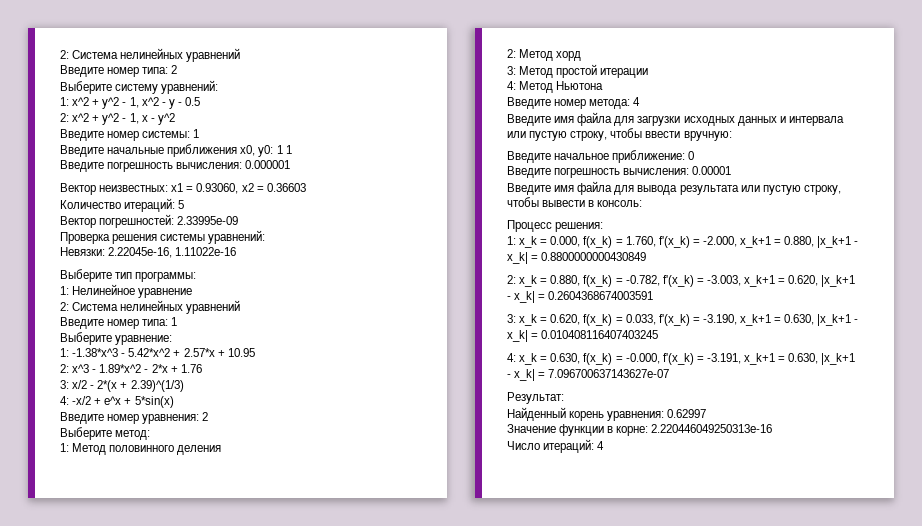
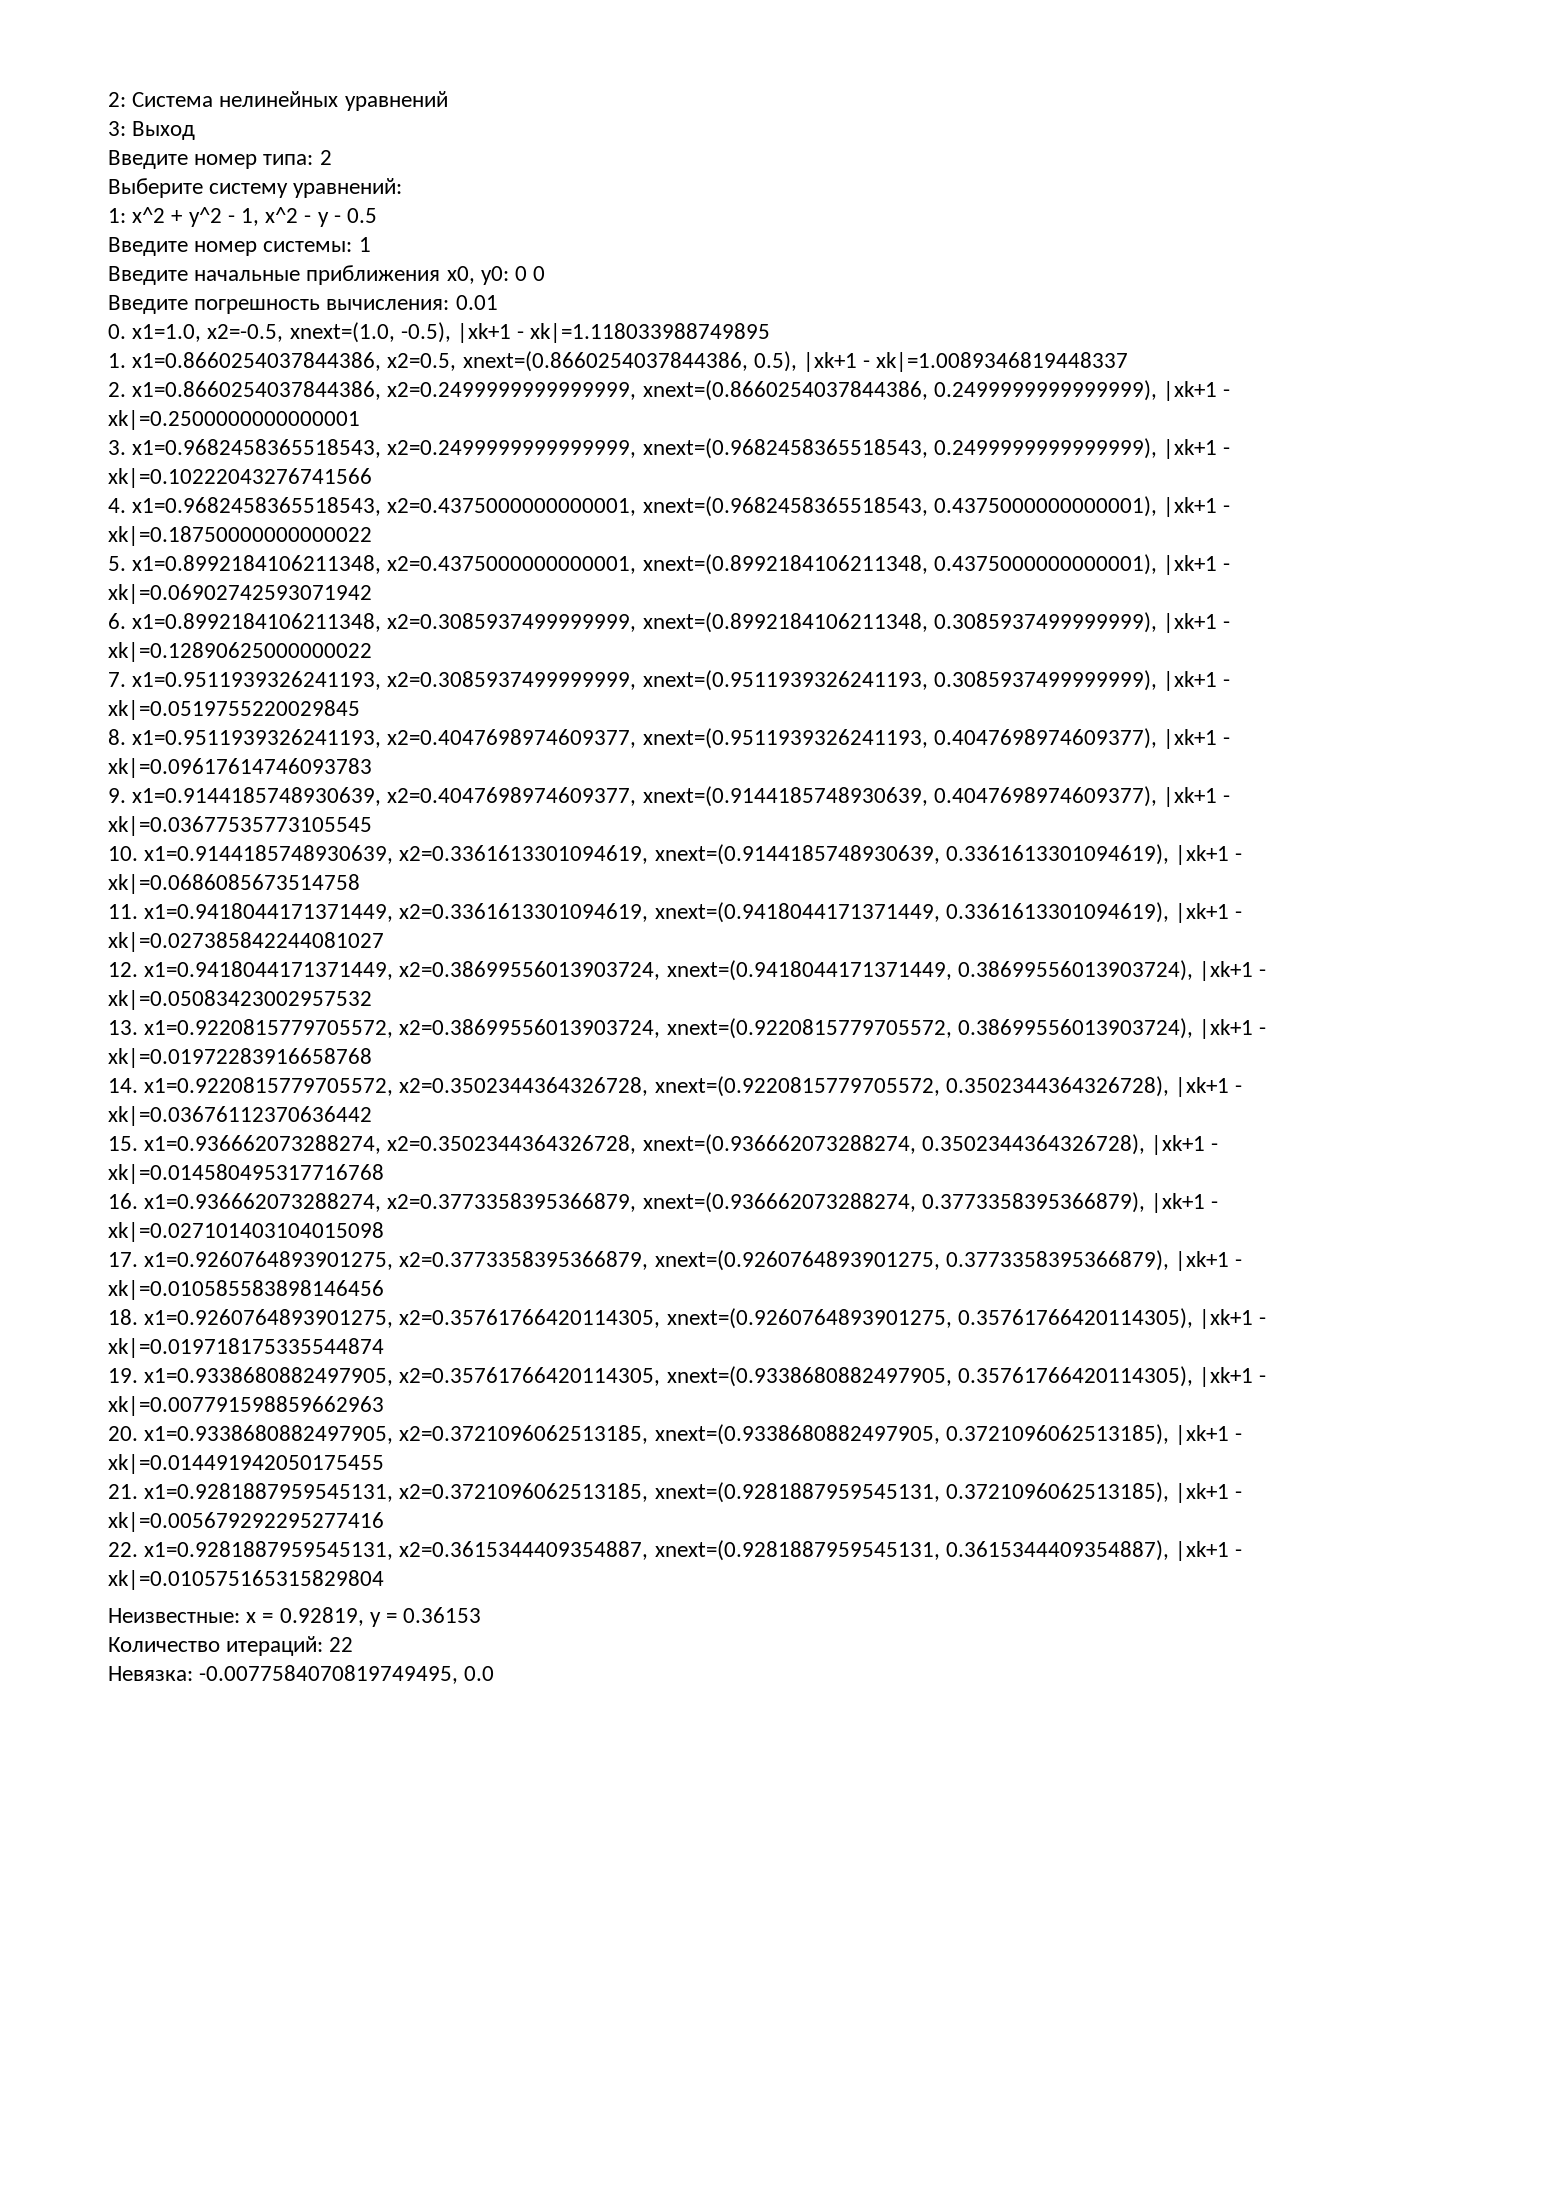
[60,48,241,62] 2: Система нелинейных уравнений -> [108,91,448,111] [108,121,196,140] 2: Система нелинейных уравнений // 3: Выход
[60,113,175,125] // 2: x^2 + y^2 - 1, x - y^2 -> (378, 215) none
[276,145,292,154] [60,160,291,172] [60,183,306,195] [60,198,185,212] [60,214,239,228] [60,230,266,244] [60,247,237,258] [60,269,197,282] [60,284,193,298] [60,300,241,314] [60,317,178,329] [60,332,173,345] [60,348,255,357] [60,364,202,373] [60,380,184,392] [60,396,174,408] [60,412,209,424] [60,427,151,440] [60,443,222,455] [507,49,582,61] [507,64,649,78] [507,81,604,93] [507,97,641,109] [507,112,844,126] [507,128,732,141] [507,150,695,163] [507,166,732,178] [507,181,841,195] [507,197,643,207] [507,220,604,232] [507,236,859,248] [507,252,647,264] [507,275,856,287] [507,291,654,303] [507,314,859,326] [507,330,659,342] [507,353,856,365] [507,369,670,381] [507,392,564,404] [507,407,707,421] [507,424,773,436] [507,439,605,453] 1 1 // Введите погрешность вычисления: 0.000001 // Вектор неизвестных: x1 = 0.93060, x2 = 0.36603 // Количество итераций: 5 // Вектор погрешностей: 2.33995e-09 // Проверка решения системы уравнений: // Невязки: 2.22045e-16, 1.11022e-16 // Выберите тип программы: // 1: Нелинейное уравнение // 2: Система нелинейных уравнений // Введите номер типа: 1 // Выберите уравнение: // 1: -1.38*x^3 - 5.42*x^2 + 2.57*x + 10.95 // 2: x^3 - 1.89*x^2 - 2*x + 1.76 // 3: x/2 - 2*(x + 2.39)^(1/3) // 4: -x/2 + e^x + 5*sin(x) // Введите номер уравнения: 2 // Выберите метод: // 1: Метод половинного деления // 2: Метод хорд // 3: Метод простой итерации // 4: Метод Ньютона // Введите номер метода: 4 // Введите имя файла для загрузки исходных данных и интервала или пустую строку, чтобы ввести вручную: // Введите начальное приближение: 0 // Введите погрешность вычисления: 0.00001 // Введите имя файла для вывода результата или пустую строку, чтобы вывести в консоль: // Процесс решения: // 1: x_k = 0.000, f(x_k) = 1.760, f'(x_k) = -2.000, x_k+1 = 0.880, |x_k+1 - x_k| = 0.8800000000430849 // 2: x_k = 0.880, f(x_k) = -0.782, f'(x_k) = -3.003, x_k+1 = 0.620, |x_k+1 - x_k| = 0.2604368674003591 // 3: x_k = 0.620, f(x_k) = 0.033, f'(x_k) = -3.190, x_k+1 = 0.630, |x_k+1 - x_k| = 0.010408116407403245 // 4: x_k = 0.630, f(x_k) = -0.000, f'(x_k) = -3.191, x_k+1 = 0.630, |x_k+1 - x_k| = 7.096700637143627e-07 // Результат: // Найденный корень уравнения: 0.62997 // Значение функции в корне: 2.220446049250313e-16 // Число итераций: 4 -> [515,266,546,281] [108,295,498,314] [108,322,771,343] [108,351,1129,372] [108,380,1231,401] [108,410,360,430] [108,438,1231,459] [108,468,372,488] [108,496,1231,517] [108,526,372,546] [108,554,1231,575] [108,584,372,604] [108,612,1231,633] [108,642,372,662] [108,670,1231,691] [108,700,360,720] [108,728,1231,749] [108,758,372,778] [108,786,1231,807] [108,816,372,836] [108,844,1243,865] [108,874,360,894] [108,902,1243,923] [108,932,384,952] [108,960,1267,981] [108,990,372,1010] [108,1018,1267,1039] [108,1048,372,1068] [108,1076,1243,1097] [108,1106,372,1126] [108,1134,1219,1155] [108,1164,384,1184] [108,1192,1219,1213] [108,1222,384,1242] [108,1250,1243,1271] [108,1280,384,1300] [108,1308,1267,1329] [108,1338,384,1358] [108,1366,1267,1387] [108,1396,384,1416] [108,1424,1243,1445] [108,1454,384,1474] [108,1482,1243,1503] [108,1512,384,1532] [108,1540,1243,1561] [108,1570,384,1590] [108,1607,482,1627] [108,1636,354,1656] [108,1665,495,1684] 0 0 // Введите погрешность вычисления: 0.01 // 0. x1=1.0, x2=-0.5, xnext=(1.0, -0.5), |xk+1 - xk|=1.118033988749895 // 1. x1=0.8660254037844386, x2=0.5, xnext=(0.8660254037844386, 0.5), |xk+1 - xk|=1.0089346819448337 // 2. x1=0.8660254037844386, x2=0.2499999999999999, xnext=(0.8660254037844386, 0.2499999999999999), |xk+1 - xk|=0.2500000000000001 // 3. x1=0.9682458365518543, x2=0.2499999999999999, xnext=(0.9682458365518543, 0.2499999999999999), |xk+1 - xk|=0.10222043276741566 // 4. x1=0.9682458365518543, x2=0.4375000000000001, xnext=(0.9682458365518543, 0.4375000000000001), |xk+1 - xk|=0.18750000000000022 // 5. x1=0.8992184106211348, x2=0.4375000000000001, xnext=(0.8992184106211348, 0.4375000000000001), |xk+1 - xk|=0.06902742593071942 // 6. x1=0.8992184106211348, x2=0.3085937499999999, xnext=(0.8992184106211348, 0.3085937499999999), |xk+1 - xk|=0.12890625000000022 // 7. x1=0.9511939326241193, x2=0.3085937499999999, xnext=(0.9511939326241193, 0.3085937499999999), |xk+1 - xk|=0.0519755220029845 // 8. x1=0.9511939326241193, x2=0.4047698974609377, xnext=(0.9511939326241193, 0.4047698974609377), |xk+1 - xk|=0.09617614746093783 // 9. x1=0.9144185748930639, x2=0.4047698974609377, xnext=(0.9144185748930639, 0.4047698974609377), |xk+1 - xk|=0.03677535773105545 // 10. x1=0.9144185748930639, x2=0.3361613301094619, xnext=(0.9144185748930639, 0.3361613301094619), |xk+1 - xk|=0.0686085673514758 // 11. x1=0.9418044171371449, x2=0.3361613301094619, xnext=(0.9418044171371449, 0.3361613301094619), |xk+1 - xk|=0.027385842244081027 // 12. x1=0.9418044171371449, x2=0.38699556013903724, xnext=(0.9418044171371449, 0.38699556013903724), |xk+1 - xk|=0.05083423002957532 // 13. x1=0.9220815779705572, x2=0.38699556013903724, xnext=(0.9220815779705572, 0.38699556013903724), |xk+1 - xk|=0.01972283916658768 // 14. x1=0.9220815779705572, x2=0.3502344364326728, xnext=(0.9220815779705572, 0.3502344364326728), |xk+1 - xk|=0.03676112370636442 // 15. x1=0.936662073288274, x2=0.3502344364326728, xnext=(0.936662073288274, 0.3502344364326728), |xk+1 - xk|=0.014580495317716768 // 16. x1=0.936662073288274, x2=0.3773358395366879, xnext=(0.936662073288274, 0.3773358395366879), |xk+1 - xk|=0.027101403104015098 // 17. x1=0.9260764893901275, x2=0.3773358395366879, xnext=(0.9260764893901275, 0.3773358395366879), |xk+1 - xk|=0.010585583898146456 // 18. x1=0.9260764893901275, x2=0.35761766420114305, xnext=(0.9260764893901275, 0.35761766420114305), |xk+1 - xk|=0.019718175335544874 // 19. x1=0.9338680882497905, x2=0.35761766420114305, xnext=(0.9338680882497905, 0.35761766420114305), |xk+1 - xk|=0.007791598859662963 // 20. x1=0.9338680882497905, x2=0.3721096062513185, xnext=(0.9338680882497905, 0.3721096062513185), |xk+1 - xk|=0.014491942050175455 // 21. x1=0.9281887959545131, x2=0.3721096062513185, xnext=(0.9281887959545131, 0.3721096062513185), |xk+1 - xk|=0.005679292295277416 // 22. x1=0.9281887959545131, x2=0.3615344409354887, xnext=(0.9281887959545131, 0.3615344409354887), |xk+1 - xk|=0.010575165315829804 // Неизвестные: x = 0.92819, y = 0.36153 // Количество итераций: 22 // Невязка: -0.0077584070819749495, 0.0

